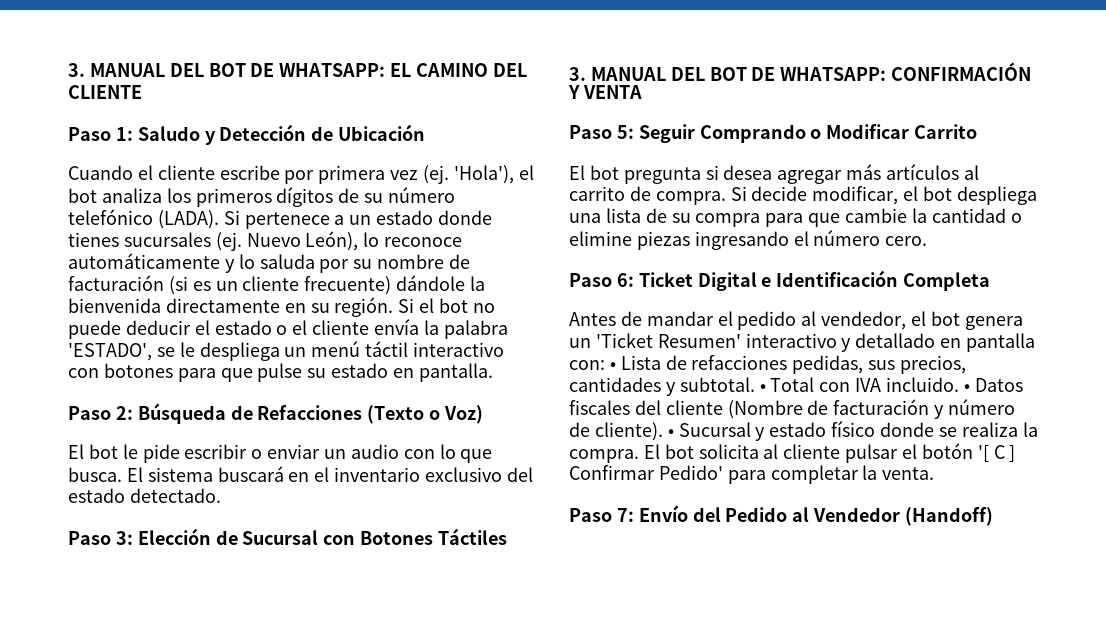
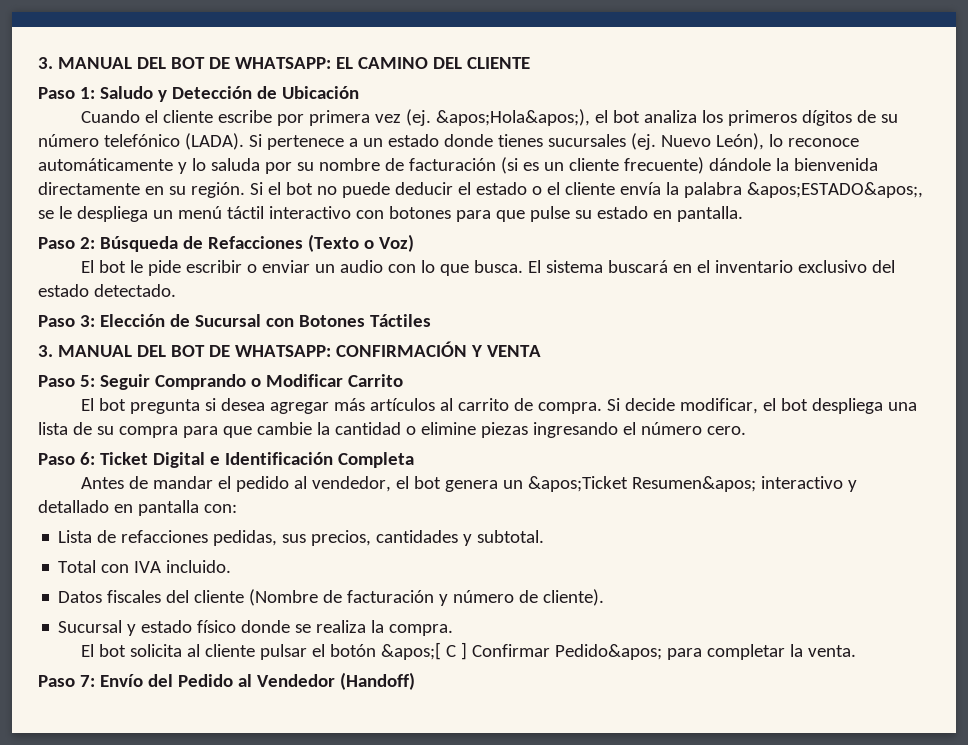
[453,165,514,184] 'Hola'), -> [435,109,590,126] &apos;Hola&apos;),
[68,343,152,361] 'ESTADO', -> [746,182,923,198] &apos;ESTADO&apos;,
[595,333,741,348] 'Ticket Resumen' -> [527,476,756,492] &apos;Ticket Resumen&apos;
[609,362,616,370] • -> (237, 508) //
[759,384,766,392] • -> (545, 536) //
[963,384,970,392] • -> (232, 566) //
[667,429,674,437] • -> (605, 597) //
(639, 456) none -> (454, 630) //
[977,445,989,462] '[ -> [380,642,441,660] &apos;[
[658,465,723,480] Pedido' -> [554,644,662,660] Pedido&apos;

